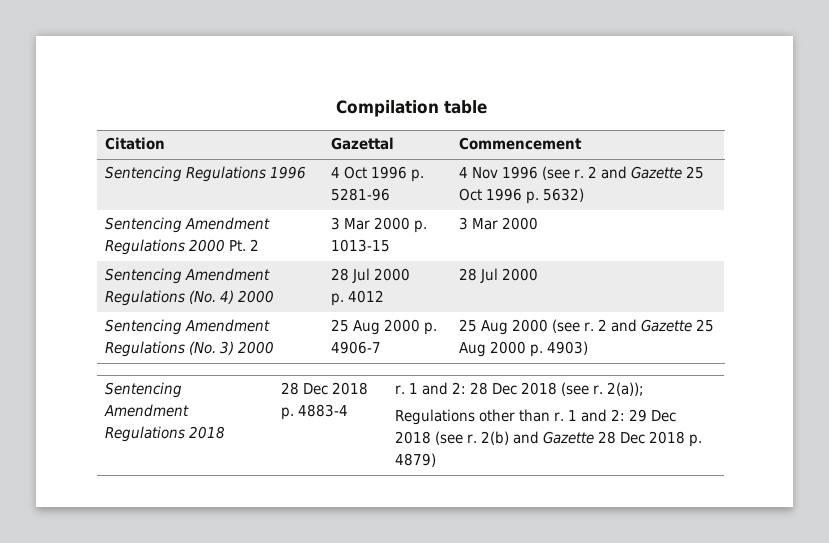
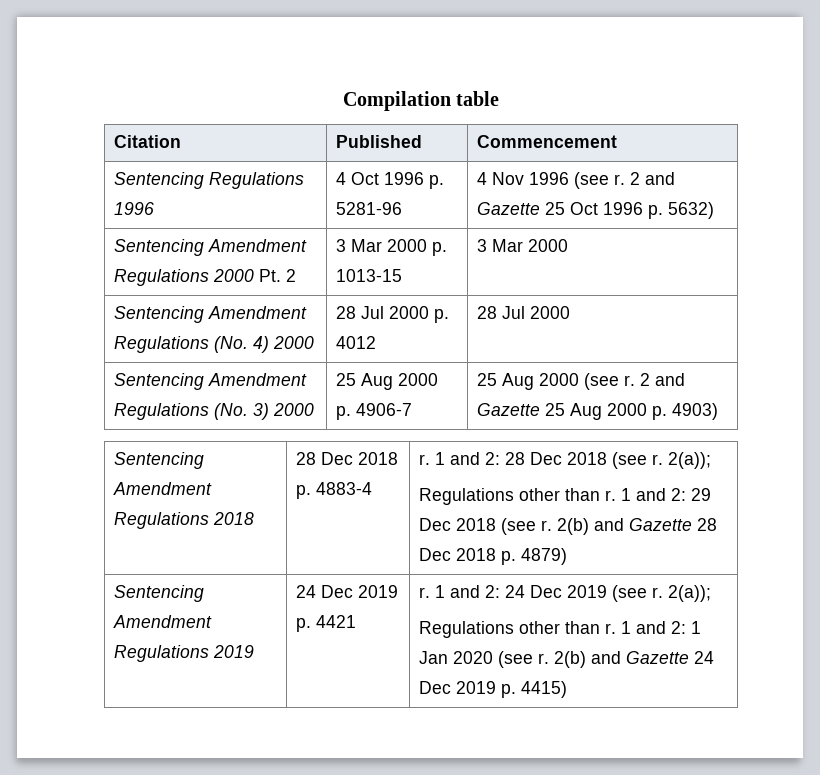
[330,137,394,150] Gazettal -> [336,135,423,148] Published
(410, 274) // -> (430, 312) none
(436, 460) none -> [114,585,205,602] [113,615,213,628] [114,645,255,662] [296,585,399,598] [296,615,357,632] [419,585,712,602] [419,621,702,638] [419,651,715,668] [419,681,568,698] // Sentencing Amendment Regulations 2019 | 24 Dec 2019 p. 4421 | r. 1 and 2: 24 Dec 2019 (see r. 2(a)); // Regulations other than r. 1 and 2: 1 Jan 2020 (see r. 2(b) and Gazette 24 Dec 2019 p. 4415)

